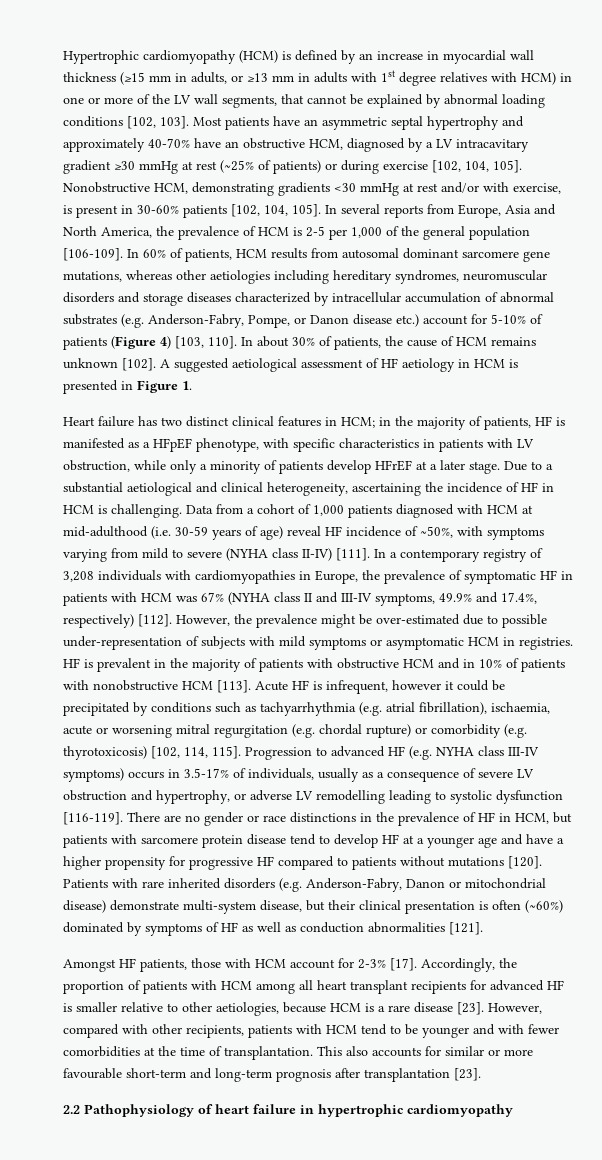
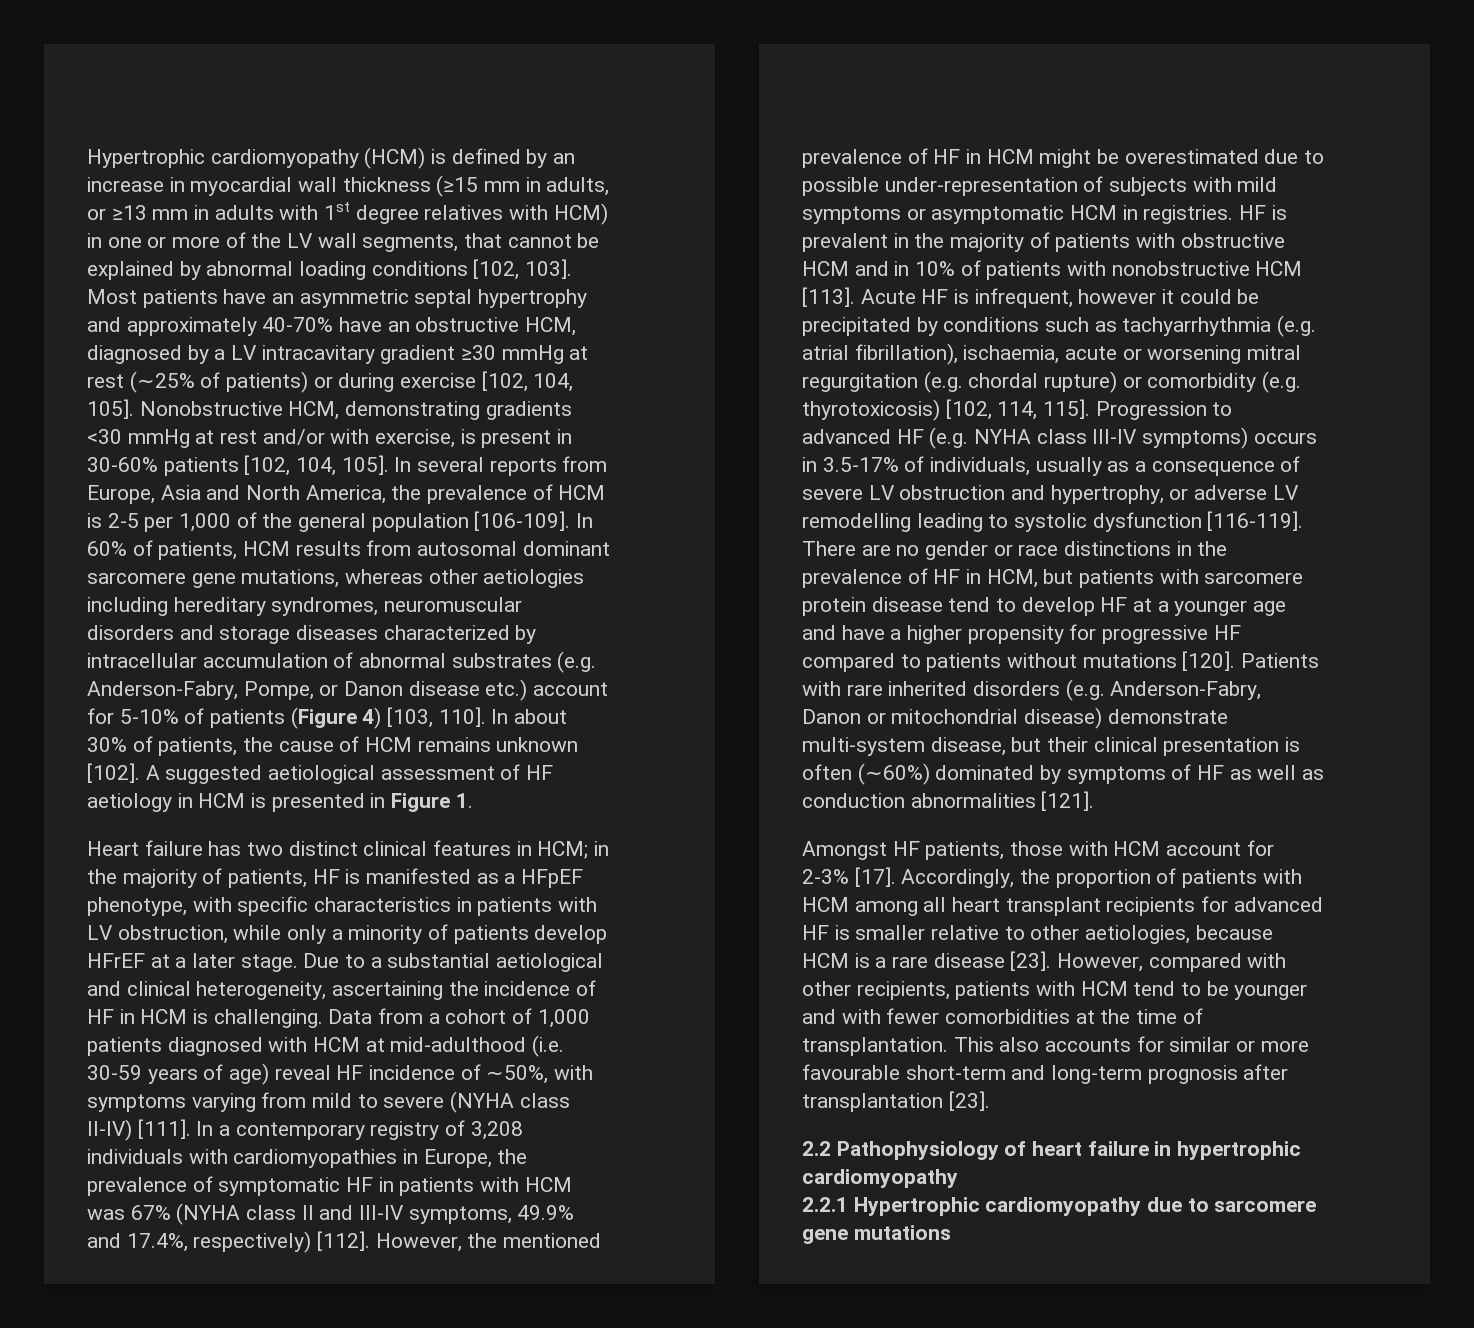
[256,614,317,628] prevalence -> [503,1233,602,1248] [802,148,1034,168] mentioned prevalence of HF in HCM
[376,614,460,625] over-estimated -> [1124,149,1259,164] overestimated
(513, 1110) none -> [802,1197,1317,1216] [802,1225,951,1244] // 2.2.1 Hypertrophic cardiomyopathy due to sarcomere gene mutations

